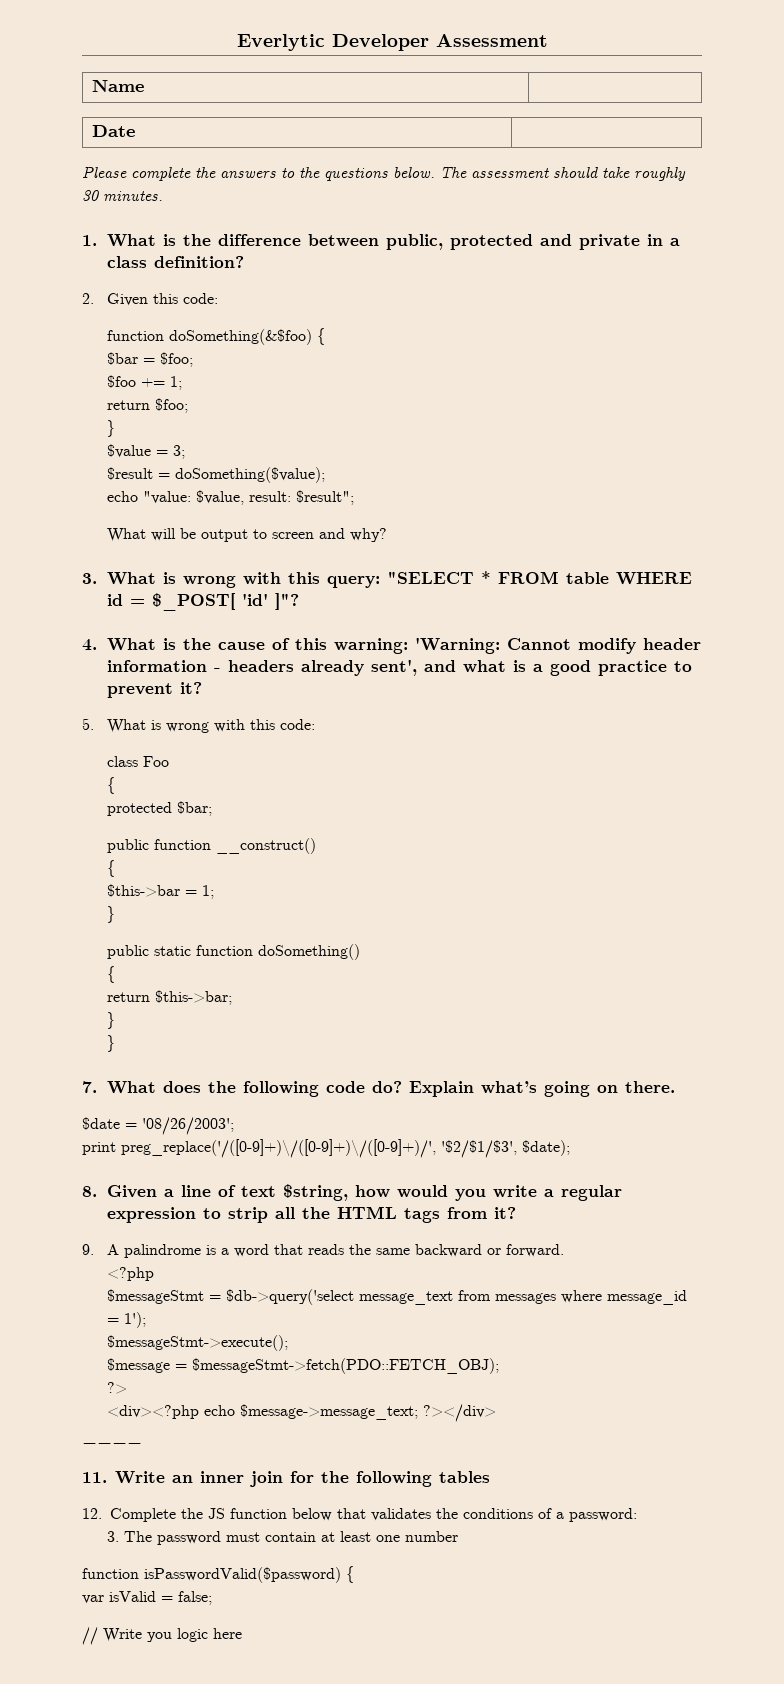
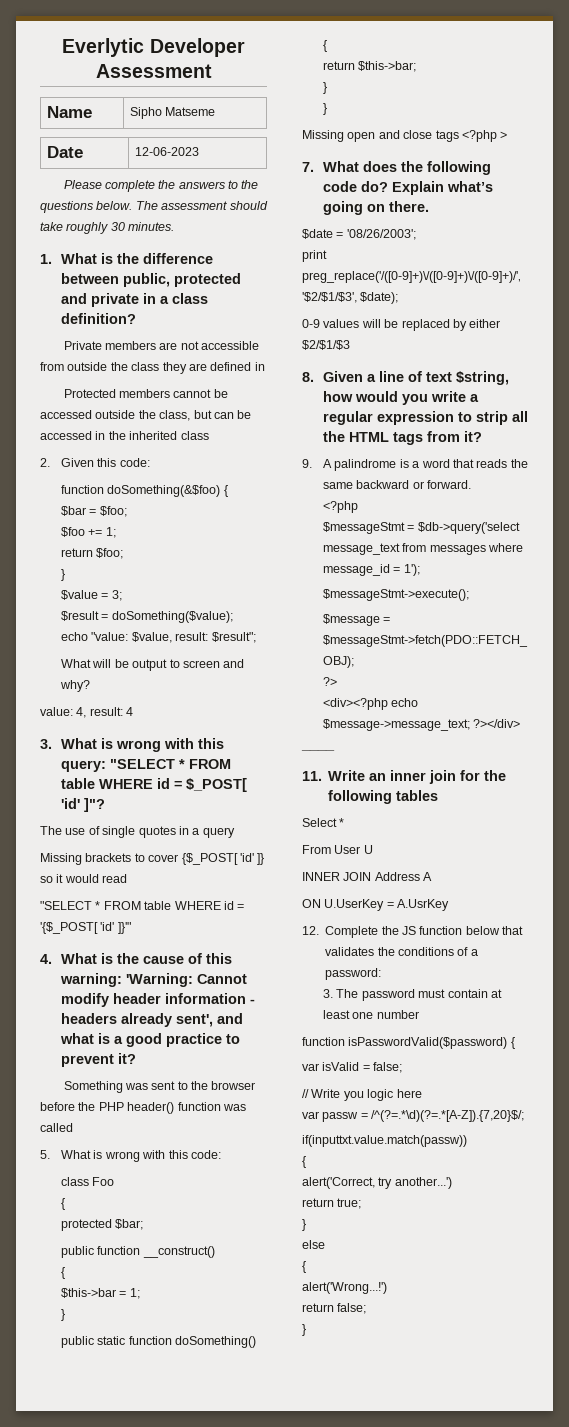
(145, 85) none -> [129,107,215,119] Sipho Matseme
(136, 131) none -> [134,147,199,156] 12-06-2023
(244, 262) none -> [63,341,260,350] [40,362,265,374] [63,389,228,398] [40,410,252,421] [40,431,209,440] // Private members are not accessible from outside the class they are defined in // Protected members cannot be accessed outside the class, but can be accessed in the inherited class
(387, 535) none -> [40,707,134,718] // value: 4, result: 4
(299, 601) none -> [40,826,235,838] [40,853,265,865] [40,874,128,883] [40,901,245,910] [40,922,131,934] // The use of single quotes in a query // Missing brackets to cover {$_POST[ 'id' ]} so it would read // "SELECT * FROM table WHERE id = '{$_POST[ 'id' ]}'"
(202, 688) none -> [63,1081,256,1093] [40,1102,246,1114] [40,1123,73,1132] // Something was sent to the browser before the PHP header() function was called
(115, 1043) none -> [302,130,508,142] // Missing open and close tags <?php >
(570, 1148) none -> [302,319,501,331] [302,340,350,350] // 0-9 values will be replaced by either $2/$1/$3
(490, 1477) none -> [302,818,345,827] [302,845,373,854] [302,872,433,881] [302,899,450,911] // Select * // From User U // INNER JOIN Address A // ON U.UserKey = A.UsrKey
(242, 1633) none -> [302,1110,525,1122] [302,1135,467,1147] [302,1156,306,1168] [302,1177,452,1189] [302,1198,362,1209] [302,1219,306,1231] [302,1240,325,1249] [302,1261,306,1273] [302,1282,387,1294] [302,1303,367,1314] [302,1324,306,1336] // var passw = /^(?=.*\d)(?=.*[A-Z]).{7,20}$/; // if(inputtxt.value.match(passw)) // { // alert('Correct, try another...') // return true; // } // else // { // alert('Wrong...!') // return false; // }

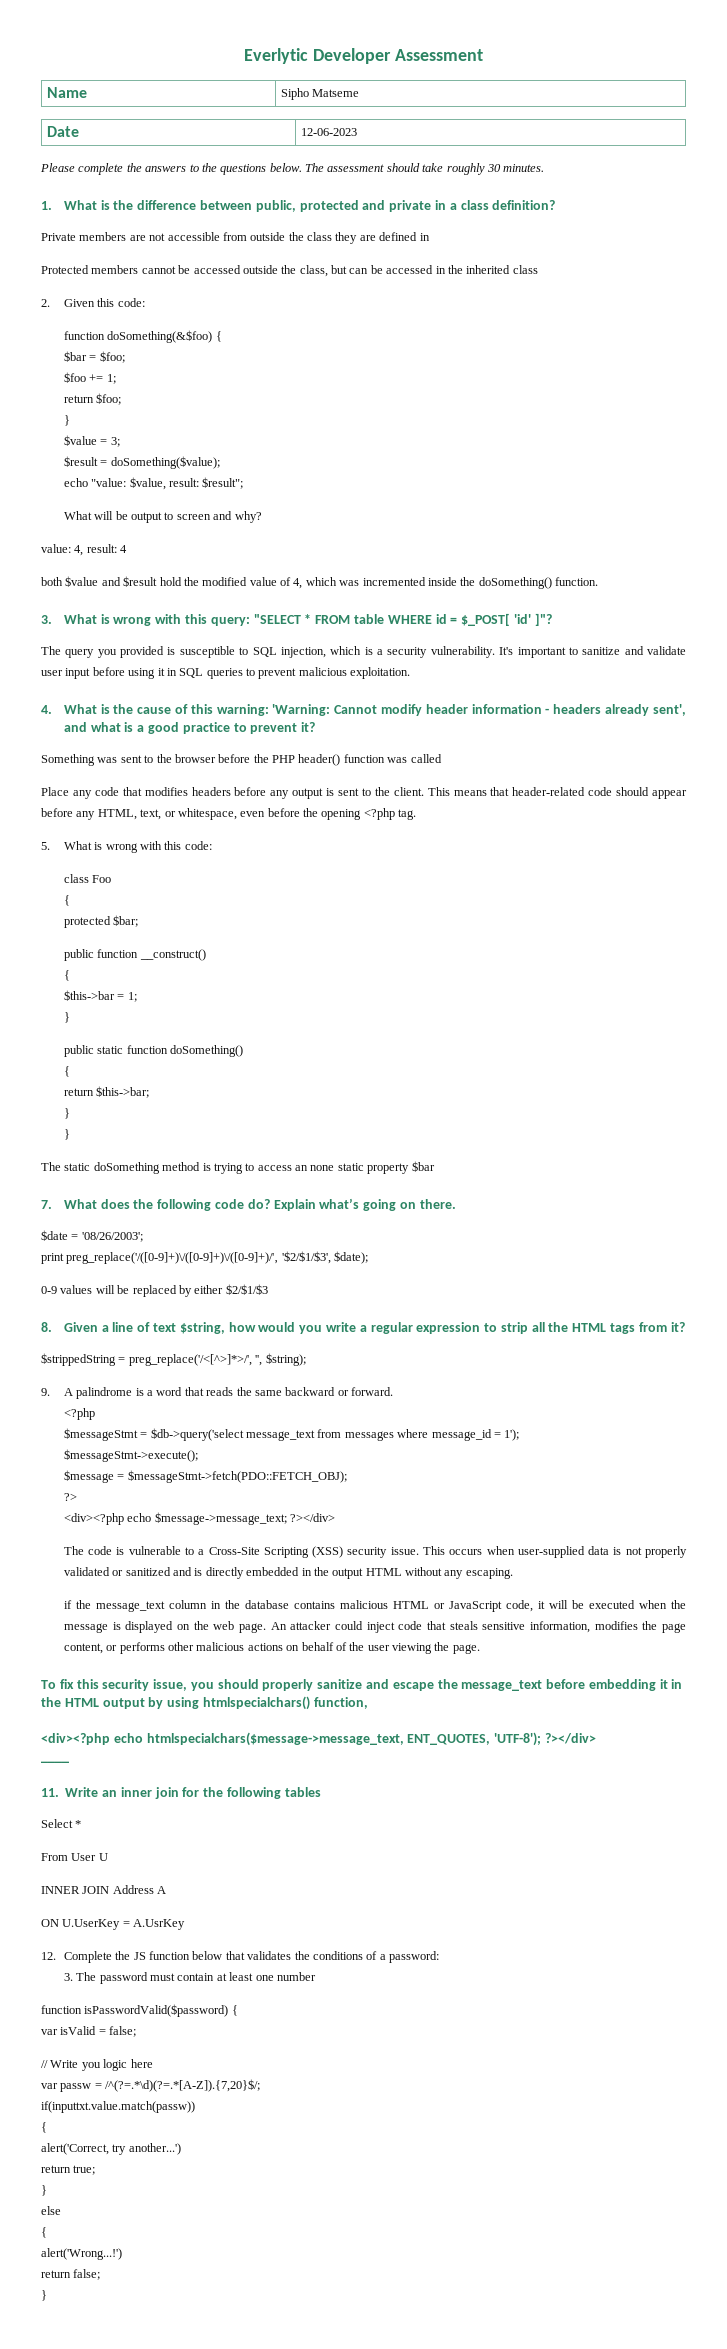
(134, 711) none -> [41,576,598,589] // both $value and $result hold the modified value of 4, which was incremented inside the doSomething() function.
[65,826,235,838] [40,853,265,865] [40,874,128,883] [40,901,245,910] [40,922,131,934] use of single quotes in a query // Missing brackets to cover {$_POST[ 'id' ]} so it would read // "SELECT * FROM table WHERE id = '{$_POST[ 'id' ]}'" -> [65,646,686,658] [41,667,411,679] query you provided is susceptible to SQL injection, which is a security vulnerability. It's important to sanitize and validate user input before using it in SQL queries to prevent malicious exploitation.
(73, 1127) none -> [41,787,687,799] [41,808,417,820] // Place any code that modifies headers before any output is sent to the client. This means that header-related code should appear before any HTML, text, or whitespace, even before the opening <?php tag.
[302,130,508,142] Missing open and close tags <?php > -> [41,1161,435,1174] The static doSomething method is trying to access an none static property $bar
(483, 436) none -> [41,1353,306,1366] // $strippedString = preg_replace('/<[^>]*>/', '', $string);
(521, 723) none -> [63,1546,687,1558] [63,1567,513,1579] [63,1600,687,1612] [63,1621,686,1633] [63,1642,480,1654] [41,1679,683,1691] [41,1696,368,1710] [41,1732,596,1746] // The code is vulnerable to a Cross-Site Scripting (XSS) security issue. This occurs when user-supplied data is not properly validated or sanitized and is directly embedded in the output HTML without any escaping. // if the message_text column in the database contains malicious HTML or JavaScript code, it will be executed when the message is displayed on the web page. An attacker could inject code that steals sensitive information, modifies the page content, or performs other malicious actions on behalf of the user viewing the page. // To fix this security issue, you should properly sanitize and escape the message_text before embedding it in the HTML output by using htmlspecialchars() function, // <div><?php echo htmlspecialchars($message->message_text, ENT_QUOTES, 'UTF-8'); ?></div>

